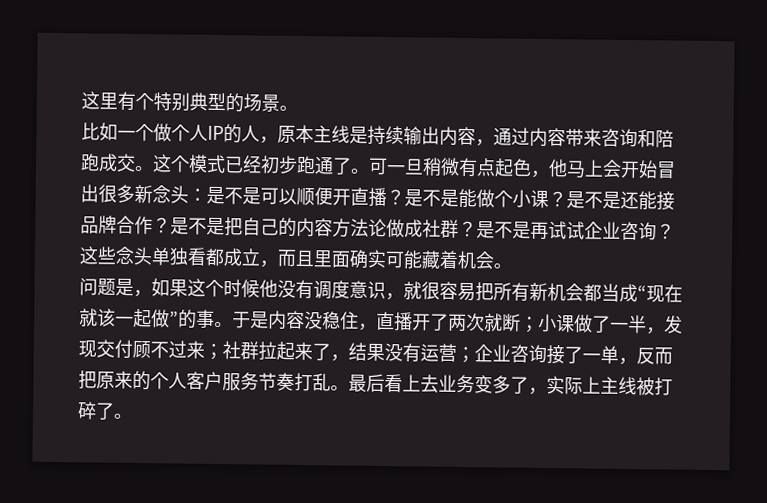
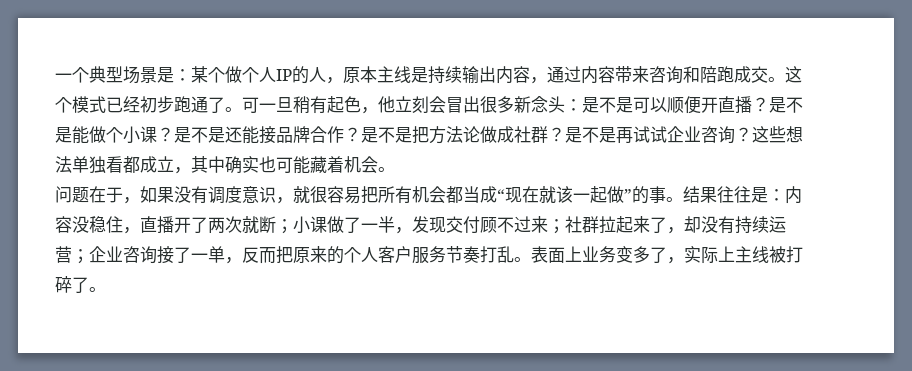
[81,91,298,113] [81,122,136,141] 这里有个特别典型的场景。 // 比如一 -> [55,66,208,84] 一个典型场景是：某
[440,157,496,178] 微有点 -> [310,96,327,114] 有
[566,159,658,179] 马上会开始 -> [395,96,446,114] 立刻会
[242,217,333,238] 自己的内容 -> (429, 135) none
[115,246,153,266] 念头 -> [786,126,803,143] [55,156,72,173] 想法
[277,249,387,269] 而且里面确实 -> [191,156,276,174] 其中确实也
[115,278,278,298] 是，如果这个时候他 -> [89,186,174,204] 在于，如果
[529,282,548,302] 新 -> (412, 195) none
[232,311,269,329] 于是 -> [683,186,785,203] 结果往往是：
[348,342,421,363] 结果没有 -> [684,216,769,234] 却没有持续
[348,373,439,393] 最后看上去 -> [531,246,582,263] 表面上

